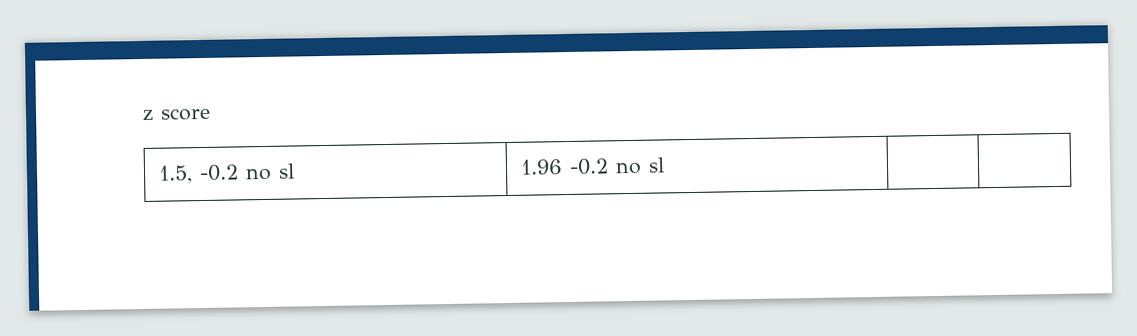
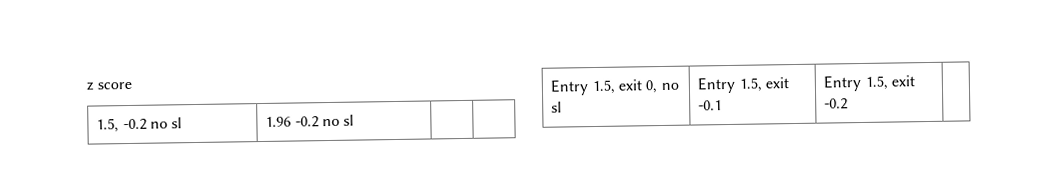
(666, 165) none -> [550,79,679,96] [551,101,563,113] [697,76,790,94] [698,100,723,111] [823,74,916,92] [824,98,849,110] // Entry 1.5, exit 0, no sl | Entry 1.5, exit -0.1 | Entry 1.5, exit -0.2 |

